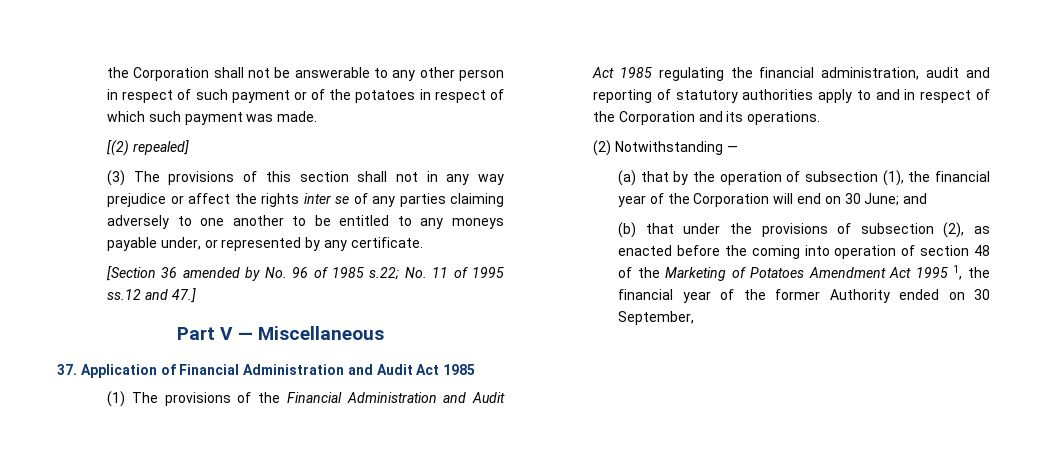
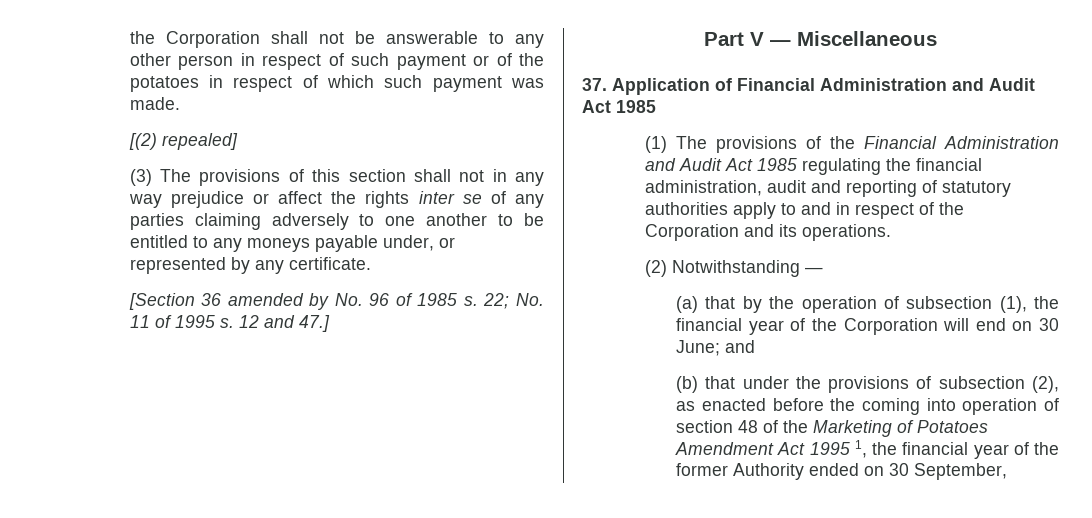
[369,267,400,280] s.22; -> [463,293,510,309] s. 22;
[107,289,142,300] ss.12 -> [219,315,259,328] s. 12

